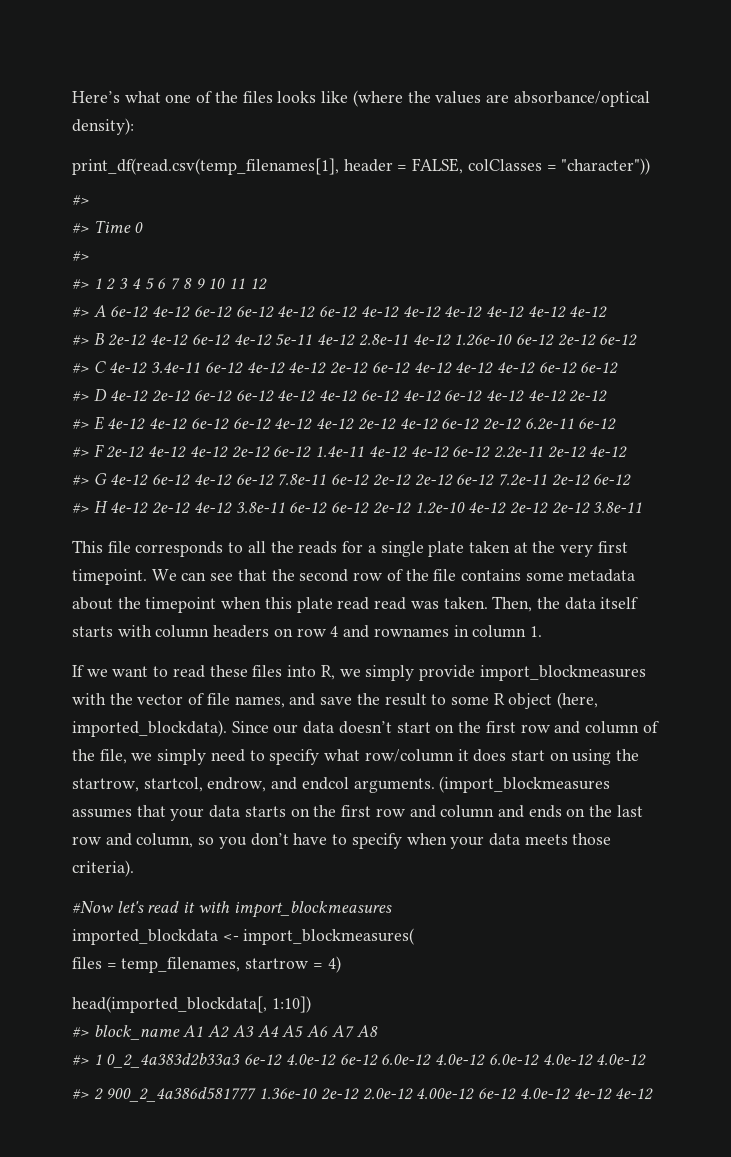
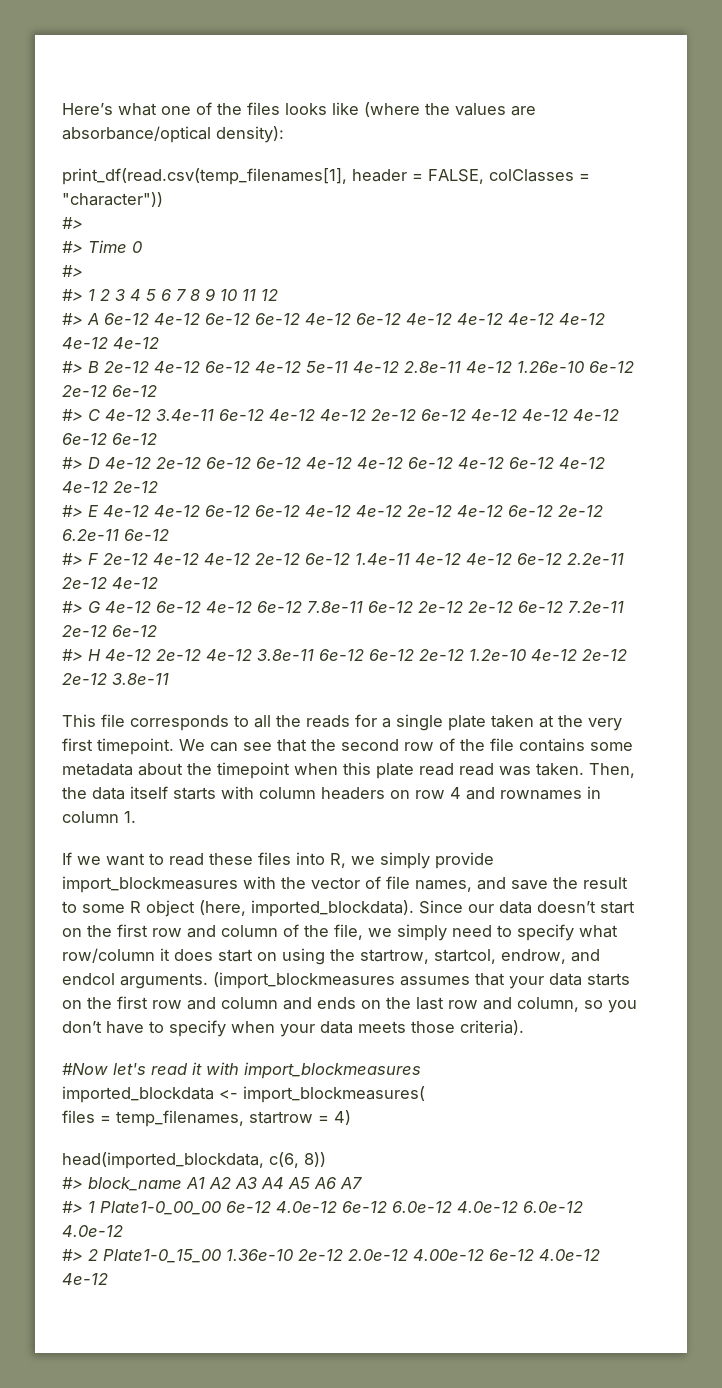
[72,996,311,1013] head(imported_blockdata[, 1:10]) -> [62,1152,326,1169] head(imported_blockdata, c(6, 8))
[356,1025,378,1037] [72,1053,241,1068] A8 // #> 1 0_2_4a383d2b33a3 -> [62,1201,222,1215] // #> 1 Plate1-0_00_00
[596,1054,647,1066] 4.0e-12 -> (123, 1231) none
[106,1087,257,1102] 900_2_4a386d581777 -> [103,1249,222,1263] Plate1-0_15_00
[615,1088,654,1100] 4e-12 -> (108, 1279) none

